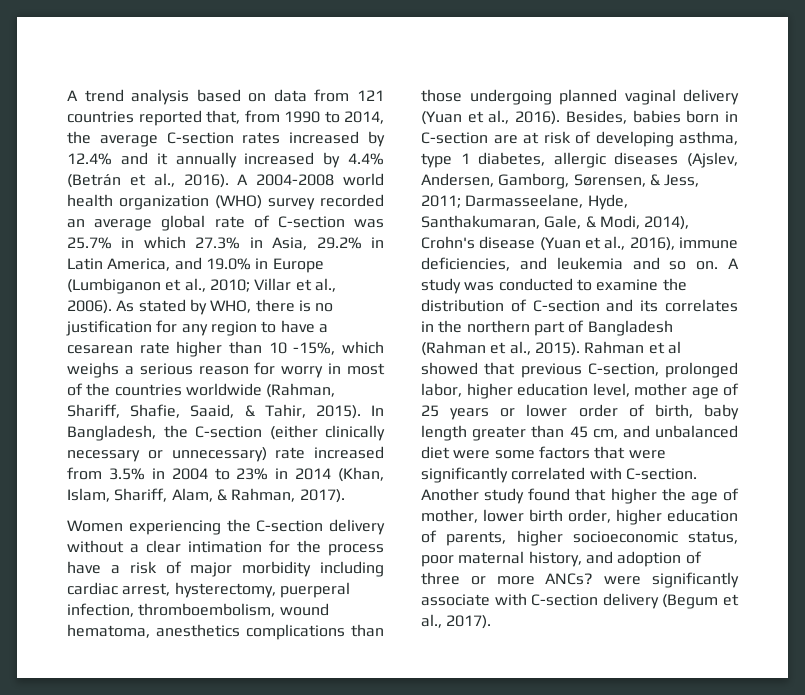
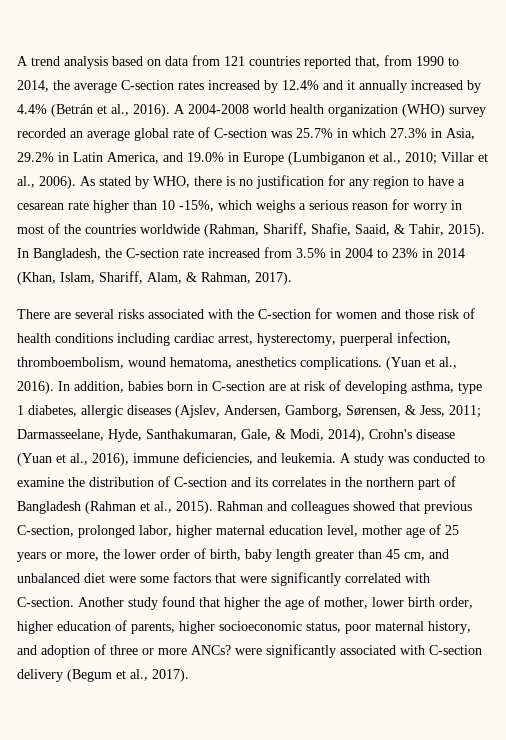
[269,425,385,441] [67,447,267,462] (either clinically necessary or unnecessary) -> (179, 253) none
[67,519,385,535] [67,540,384,556] [67,561,312,577] Women experiencing the C-section delivery without a clear intimation for the process have a risk of major morbidity -> [17,308,475,319] [17,333,113,343] There are several risks associated with the C-section for women and those risk of health conditions
[246,624,384,640] [421,89,739,105] complications than those undergoing planned vaginal delivery -> [300,357,382,370] complications.
[565,110,627,124] Besides, -> [58,381,124,393] In addition,
[556,257,719,270] leukemia and so on. -> [281,453,336,463] leukemia.
[648,341,681,354] et al -> [267,501,349,514] and colleagues
(513, 391) none -> [216,525,265,535] maternal
(516, 412) none -> [66,549,120,561] more, the
[421,594,490,606] associate -> [340,645,396,655] associated

